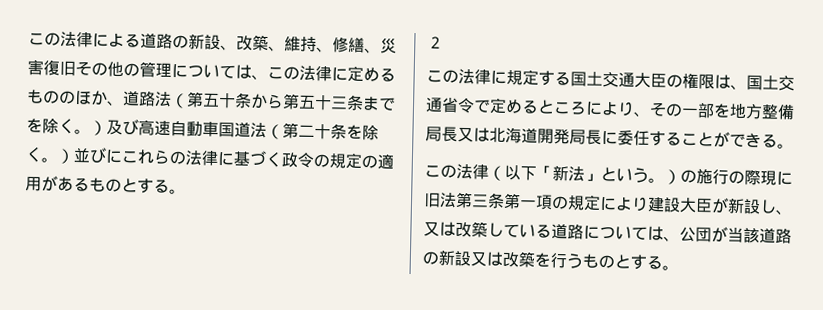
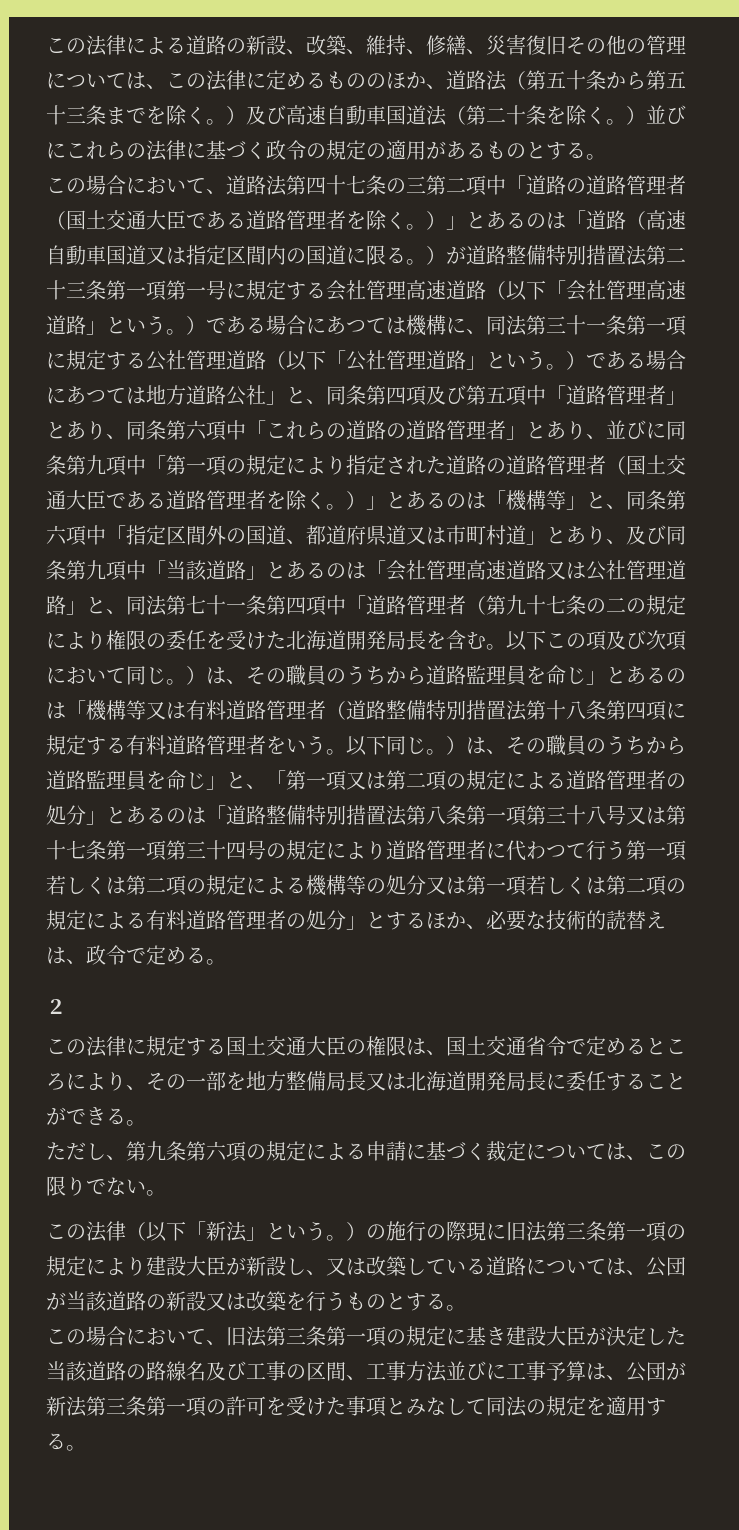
(186, 191) none -> [46,175,686,196] [46,210,686,230] [46,245,686,266] [46,280,686,301] [46,315,686,336] [46,350,686,371] [46,385,686,406] [46,420,686,441] [46,455,686,476] [46,490,686,511] [46,525,686,546] [46,560,686,581] [46,595,686,616] [46,630,686,651] [46,665,686,686] [46,700,686,721] [46,735,686,756] [46,770,686,791] [46,805,686,826] [46,840,686,861] [46,875,686,896] [46,910,666,931] [46,945,226,965] // この場合において、道路法第四十七条の三第二項中「道路の道路管理者（国土交通大臣である道路管理者を除く。）」とあるのは「道路（高速自動車国道又は指定区間内の国道に限る。）が道路整備特別措置法第二十三条第一項第一号に規定する会社管理高速道路（以下「会社管理高速道路」という。）である場合にあつては機構に、同法第三十一条第一項に規定する公社管理道路（以下「公社管理道路」という。）である場合にあつては地方道路公社」と、同条第四項及び第五項中「道路管理者」とあり、同条第六項中「これらの道路の道路管理者」とあり、並びに同条第九項中「第一項の規定により指定された道路の道路管理者（国土交通大臣である道路管理者を除く。）」とあるのは「機構等」と、同条第六項中「指定区間外の国道、都道府県道又は市町村道」とあり、及び同条第九項中「当該道路」とあるのは「会社管理高速道路又は公社管理道路」と、同法第七十一条第四項中「道路管理者（第九十七条の二の規定により権限の委任を受けた北海道開発局長を含む。以下この項及び次項において同じ。）は、その職員のうちから道路監理員を命じ」とあるのは「機構等又は有料道路管理者（道路整備特別措置法第十八条第四項に規定する有料道路管理者をいう。以下同じ。）は、その職員のうちから道路監理員を命じ」と、「第一項又は第二項の規定による道路管理者の処分」とあるのは「道路整備特別措置法第八条第一項第三十八号又は第十七条第一項第三十四号の規定により道路管理者に代わつて行う第一項若しくは第二項の規定による機構等の処分又は第一項若しくは第二項の規定による有料道路管理者の処分」とするほか、必要な技術的読替えは、政令で定める。
(794, 146) none -> [46,1141,686,1162] [46,1176,166,1196] // ただし、第九条第六項の規定による申請に基づく裁定については、この限りでない。
(679, 268) none -> [46,1326,686,1347] [46,1361,686,1382] [46,1396,666,1417] [46,1433,86,1451] // この場合において、旧法第三条第一項の規定に基き建設大臣が決定した当該道路の路線名及び工事の区間、工事方法並びに工事予算は、公団が新法第三条第一項の許可を受けた事項とみなして同法の規定を適用する。

